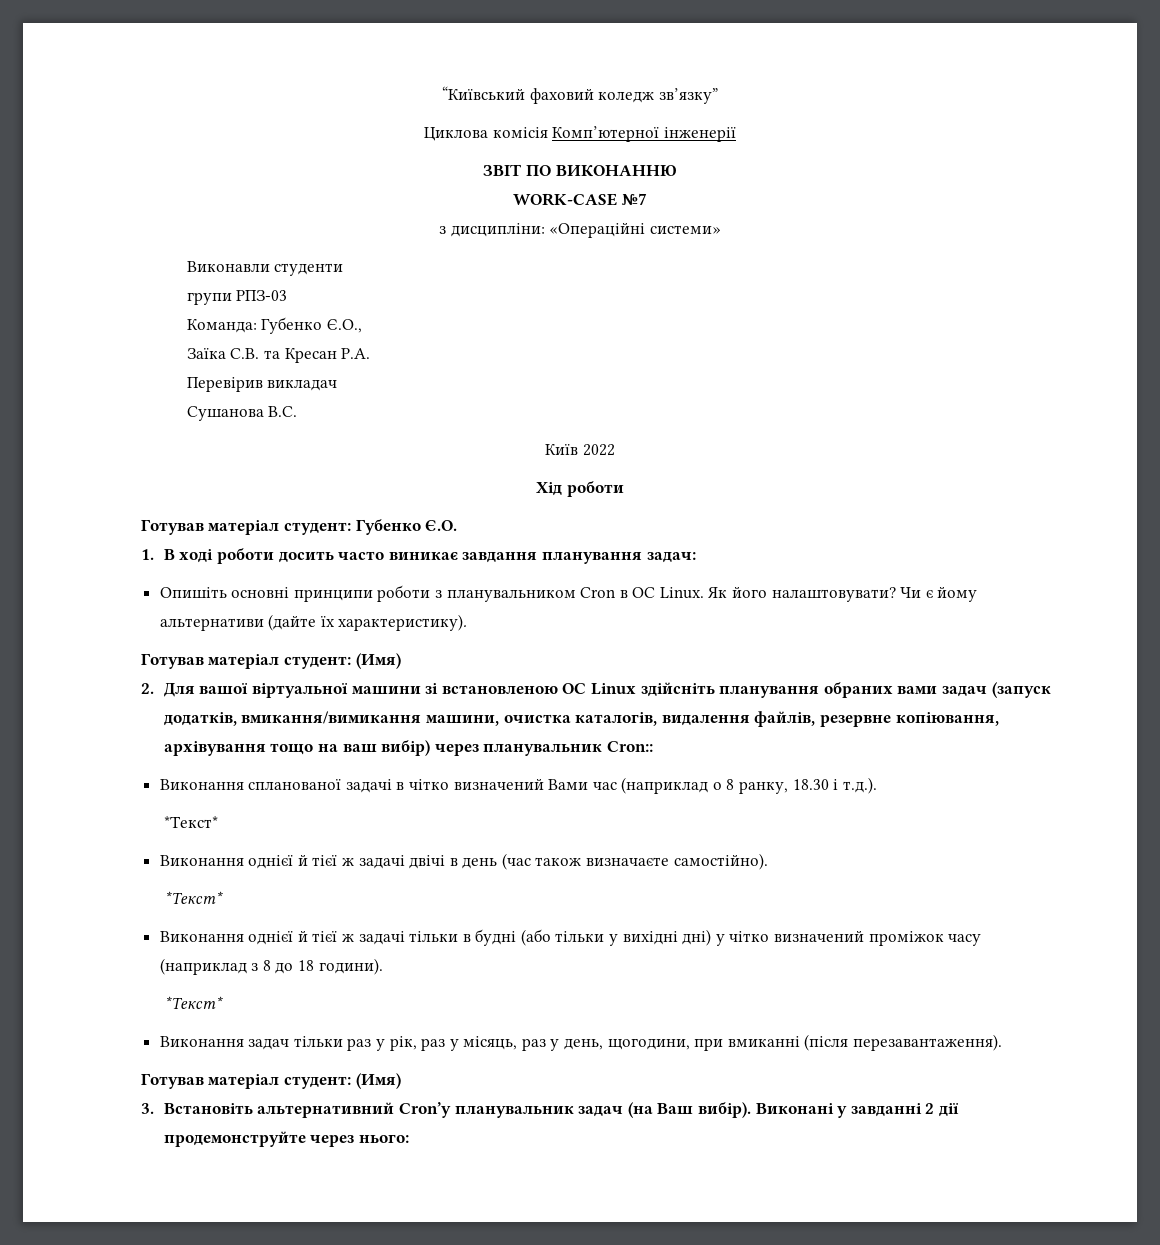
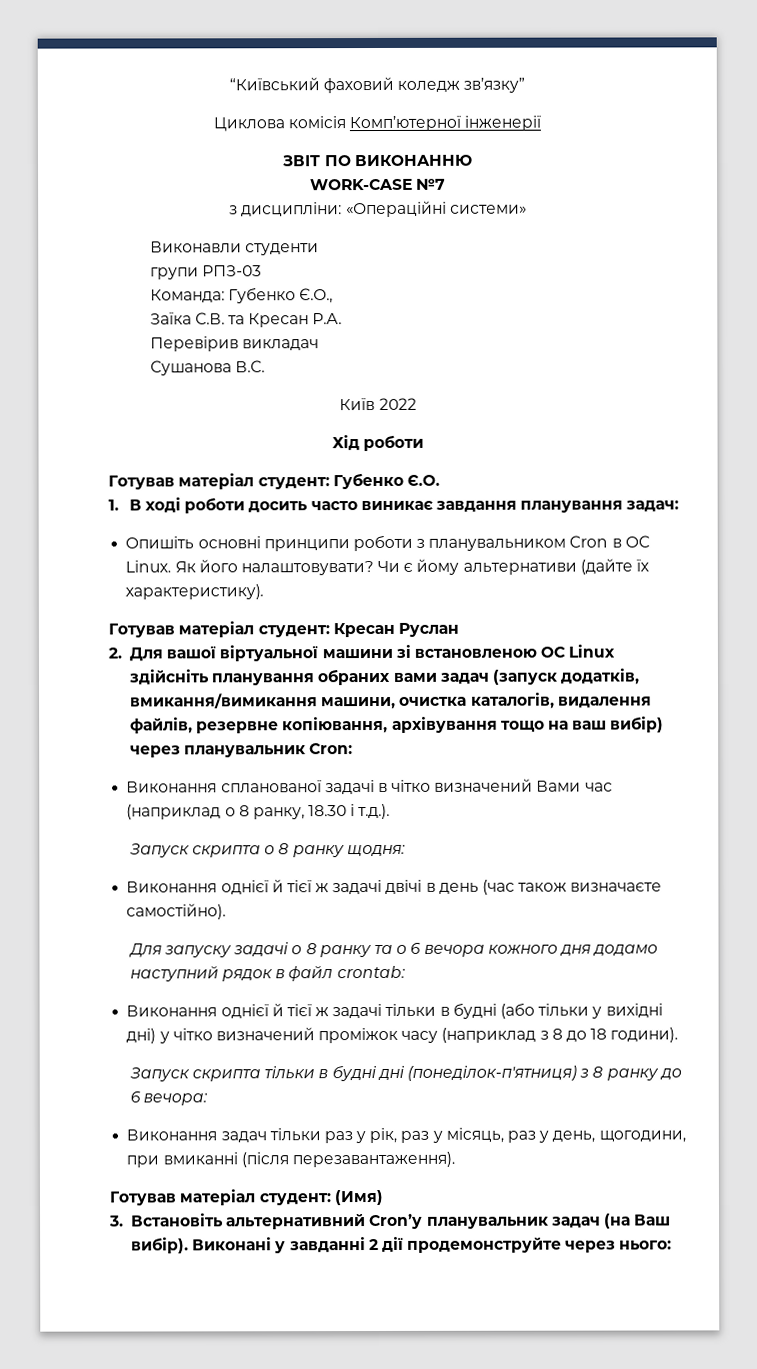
[355,653,401,669] (Имя) -> [332,622,460,638] Кресан Руслан
[606,741,653,752] Cron:: -> [309,743,354,755] Cron:
[163,816,218,828] *Текст* -> [128,843,406,858] Запуск скрипта о 8 ранку щодня:
[163,891,223,904] *Текст* -> [127,942,659,958] [129,965,406,982] Для запуску задачі о 8 ранку та о 6 вечора кожного дня додамо наступний рядок в файл crontab:
[163,996,223,1009] *Текст* -> [128,1065,682,1082] [129,1091,209,1106] Запуск скрипта тільки в будні дні (понеділок-п'ятниця) з 8 ранку до 6 вечора:

